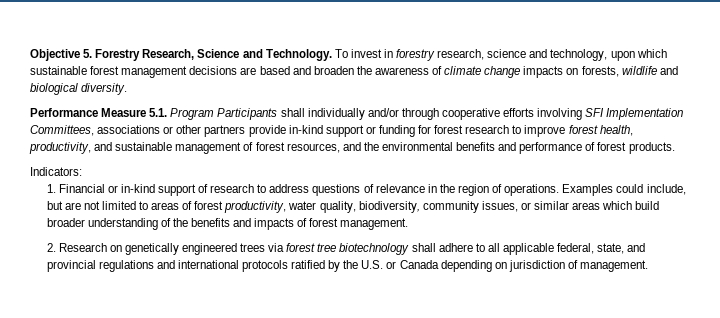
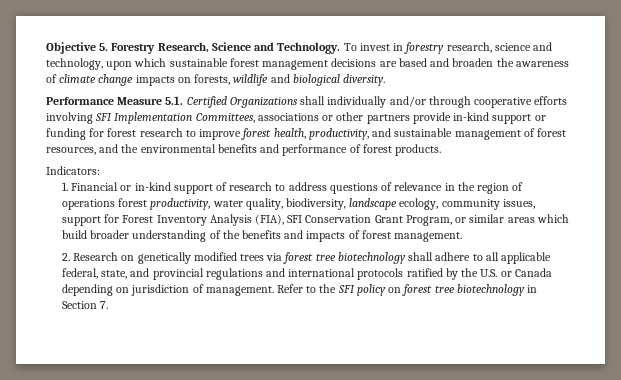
[170,108,278,120] Program Participants -> [186,96,298,108] Certified Organizations
[504,184,686,196] [46,201,193,210] operations. Examples could include, but are not limited to areas of -> [61,199,115,210] operations
[422,201,518,213] community issues, -> [349,198,535,210] [61,214,452,226] landscape ecology, community issues, support for Forest Inventory Analysis (FIA), SFI Conservation Grant Program,
[181,243,237,255] engineered -> [193,252,237,261] modified
(649, 266) none -> [277,284,538,296] [61,301,109,309] Refer to the SFI policy on forest tree biotechnology in Section 7.

